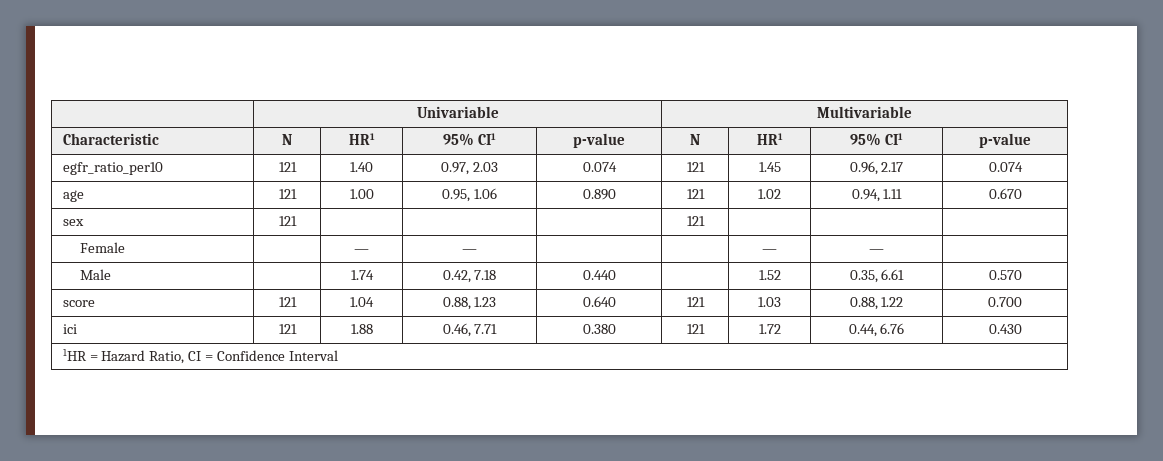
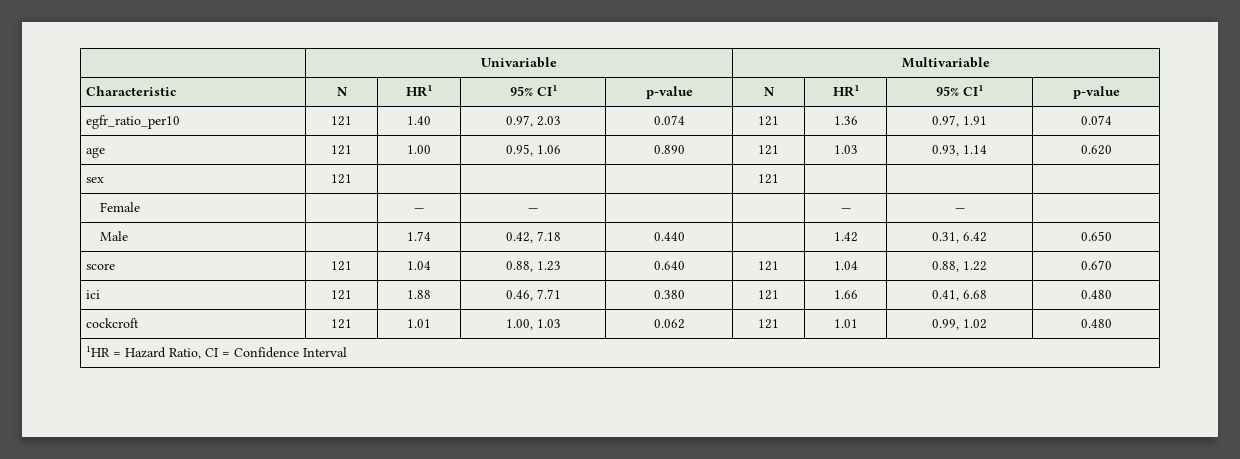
[758,162,781,172] [849,161,904,175] 1.45 | 0.96, 2.17 -> [833,116,858,125] [932,115,987,127] 1.36 | 0.97, 1.91
[758,189,781,199] [851,189,903,202] [988,188,1022,199] 1.02 | 0.94, 1.11 | 0.670 -> [833,145,858,154] [932,145,987,156] [1080,145,1112,155] 1.03 | 0.93, 1.14 | 0.620
[758,270,781,280] [849,269,905,283] [988,270,1022,280] 1.52 | 0.35, 6.61 | 0.570 -> [833,232,858,242] [932,232,987,243] [1080,231,1112,241] 1.42 | 0.31, 6.42 | 0.650
[758,297,781,307] 1.03 -> [833,261,858,270] 1.04
[988,297,1022,307] 0.700 -> [1080,260,1112,270] 0.670
[758,324,781,334] [848,323,905,337] [988,324,1022,334] 1.72 | 0.44, 6.76 | 0.430 -> [833,290,858,299] [932,290,987,301] [1080,290,1112,299] [86,318,140,328] [331,319,352,329] [407,319,431,328] [505,319,561,330] [653,319,685,329] [758,319,779,329] [833,319,858,328] [932,319,987,330] [1080,319,1112,328] 1.66 | 0.41, 6.68 | 0.480 // cockcroft | 121 | 1.01 | 1.00, 1.03 | 0.062 | 121 | 1.01 | 0.99, 1.02 | 0.480

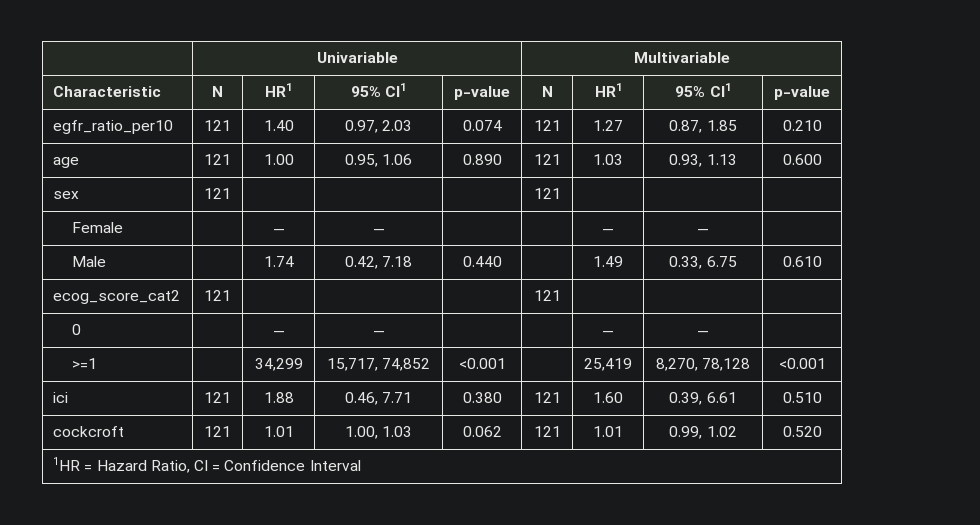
[833,116,858,125] [932,115,987,127] [1080,115,1112,125] 1.36 | 0.97, 1.91 | 0.074 -> [593,120,623,131] [669,120,737,133] [782,120,822,131] 1.27 | 0.87, 1.85 | 0.210
[963,145,987,154] [1080,145,1112,155] 1.14 | 0.620 -> [706,154,737,165] [782,154,822,165] 1.13 | 0.600
[833,232,858,242] [932,232,987,243] [1080,231,1112,241] [86,263,116,270] [331,261,352,271] [407,261,431,270] [505,261,561,272] [653,261,685,270] [758,261,779,271] [833,261,858,270] [932,261,987,272] [1080,260,1112,270] 1.42 | 0.31, 6.42 | 0.650 // score | 121 | 1.04 | 0.88, 1.23 | 0.640 | 121 | 1.04 | 0.88, 1.22 | 0.670 -> [593,256,623,267] [669,256,737,269] [782,256,822,267] [53,290,181,304] [204,290,231,301] [533,290,561,301] [72,324,82,335] [272,331,285,335] [372,331,385,335] [602,331,614,335] [697,331,709,335] [72,358,98,369] [254,358,303,371] [326,358,431,371] [458,358,506,369] [584,358,632,371] [655,358,751,371] [778,358,826,369] 1.49 | 0.33, 6.75 | 0.610 // ecog_score_cat2 | 121 | | | | 121 | | | // 0 | | — | — | | | — | — | // >=1 | | 34,299 | 15,717, 74,852 | <0.001 | | 25,419 | 8,270, 78,128 | <0.001
[833,290,858,299] [932,290,987,301] [1080,290,1112,299] 1.66 | 0.41, 6.68 | 0.480 -> [593,392,623,403] [669,392,737,405] [782,392,822,403] 1.60 | 0.39, 6.61 | 0.510
[1080,319,1112,328] 0.480 -> [782,426,822,437] 0.520

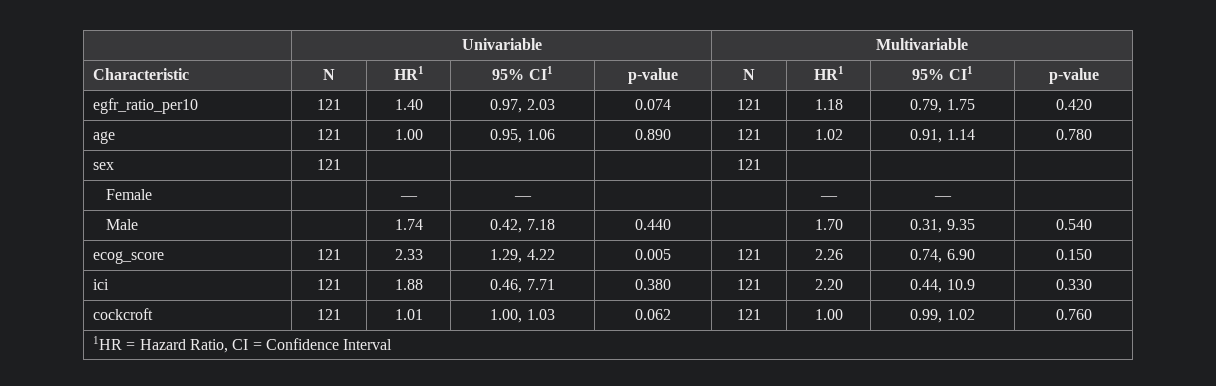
[593,120,623,131] [669,120,737,133] [782,120,822,131] 1.27 | 0.87, 1.85 | 0.210 -> [814,99,843,110] [910,99,975,113] [1055,99,1092,110] 1.18 | 0.79, 1.75 | 0.420
[593,154,623,165] [669,154,737,167] [782,154,822,165] 1.03 | 0.93, 1.13 | 0.600 -> [814,129,843,140] [910,129,975,143] [1055,129,1092,140] 1.02 | 0.91, 1.14 | 0.780
[593,256,623,267] [669,256,737,269] [782,256,822,267] [53,290,181,304] [204,290,231,301] [533,290,561,301] [72,324,82,335] [272,331,285,335] [372,331,385,335] [602,331,614,335] [697,331,709,335] [72,358,98,369] [254,358,303,371] [326,358,431,371] [458,358,506,369] [584,358,632,371] [655,358,751,371] [778,358,826,369] 1.49 | 0.33, 6.75 | 0.610 // ecog_score_cat2 | 121 | | | | 121 | | | // 0 | | — | — | | | — | — | // >=1 | | 34,299 | 15,717, 74,852 | <0.001 | | 25,419 | 8,270, 78,128 | <0.001 -> [814,219,843,230] [910,219,975,233] [1055,219,1092,230] [92,251,164,264] [317,249,341,260] [394,249,423,260] [490,249,555,263] [635,249,671,260] [737,249,761,260] [814,249,843,260] [910,249,975,263] [1055,249,1092,260] 1.70 | 0.31, 9.35 | 0.540 // ecog_score | 121 | 2.33 | 1.29, 4.22 | 0.005 | 121 | 2.26 | 0.74, 6.90 | 0.150
[593,392,623,403] [669,392,737,405] [782,392,822,403] 1.60 | 0.39, 6.61 | 0.510 -> [814,279,843,290] [910,279,975,293] [1055,279,1092,290] 2.20 | 0.44, 10.9 | 0.330
[593,426,623,437] 1.01 -> [814,309,843,320] 1.00
[782,426,822,437] 0.520 -> [1055,309,1092,320] 0.760

